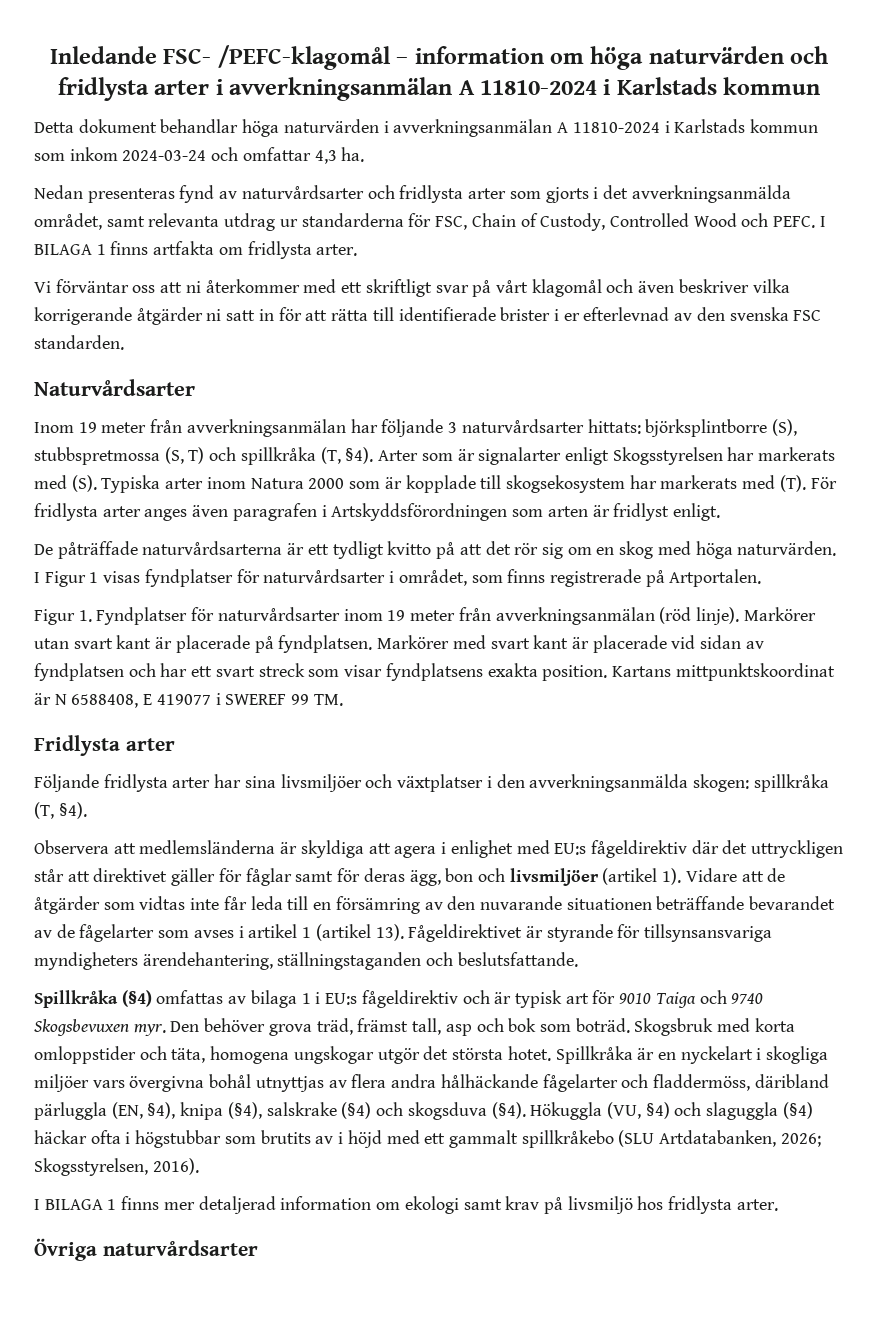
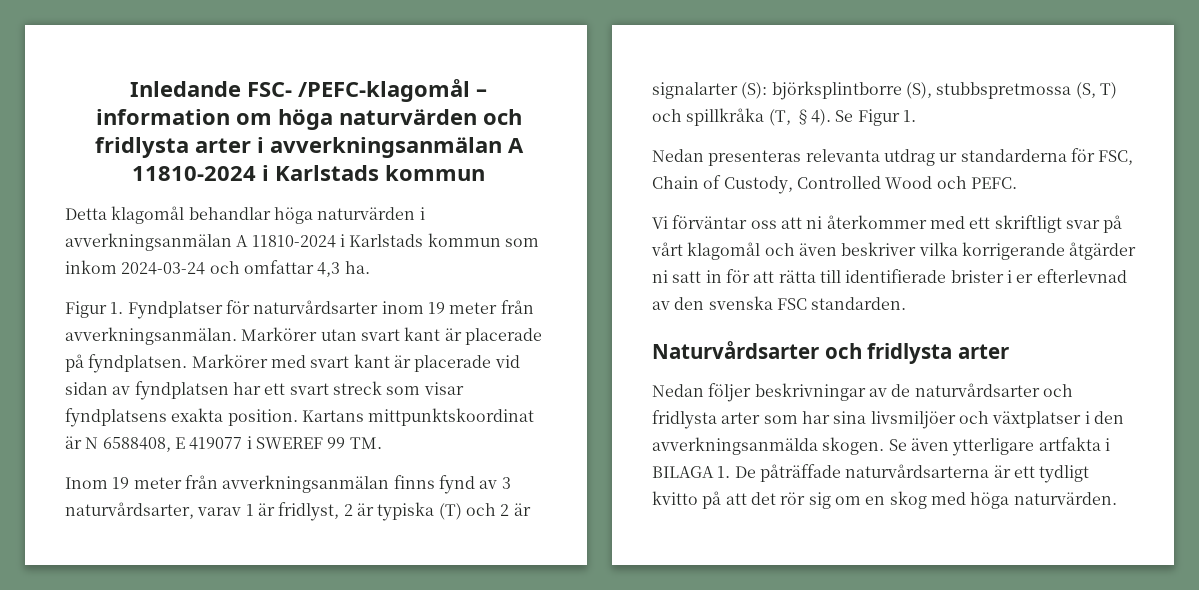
[78,119,157,133] dokument -> [111,206,185,224] klagomål
[34,185,791,203] [34,213,145,230] Nedan presenteras fynd av naturvårdsarter och fridlysta arter som gjorts i det avverkningsanmälda området, samt -> [65,300,534,319] [65,327,542,345] [65,354,520,373] [65,381,464,400] [65,408,535,427] [65,436,382,452] [65,475,511,494] [65,502,531,521] [652,81,1117,100] [652,108,916,126] [652,149,802,166] Figur 1. Fyndplatser för naturvårdsarter inom 19 meter från avverkningsanmälan. Markörer utan svart kant är placerade på fyndplatsen. Markörer med svart kant är placerade vid sidan av fyndplatsen har ett svart streck som visar fyndplatsens exakta position. Kartans mittpunktskoordinat är N 6588408, E 419077 i SWEREF 99 TM. // Inom 19 meter från avverkningsanmälan finns fynd av 3 naturvårdsarter, varav 1 är fridlyst, 2 är typiska (T) och 2 är signalarter (S): björksplintborre (S), stubbspretmossa (S, T) och spillkråka (T, §4). Se Figur 1. // Nedan presenteras
[819,216,826,227] [34,241,358,259] I BILAGA 1 finns artfakta om fridlysta arter. -> (1017, 183) none
[34,419,797,437] [34,447,836,465] [34,475,837,493] [34,503,720,521] // Inom 19 meter från avverkningsanmälan har följande 3 naturvårdsarter hittats: björksplintborre (S), stubbspretmossa (S, T) och spillkråka (T, §4). Arter som är signalarter enligt Skogsstyrelsen har markerats med (S). Typiska arter inom Natura 2000 som är kopplade till skogsekosystem har markerats med (T). För fridlysta arter anges även paragrafen i Artskyddsförordningen som arten är fridlyst enligt. // -> [824,343,1009,364] [652,383,1073,402] [652,410,1124,429] [652,437,1110,456] [652,466,731,478] och fridlysta arter // Nedan följer beskrivningar av de naturvårdsarter och fridlysta arter som har sina livsmiljöer och växtplatser i den avverkningsanmälda skogen. Se även ytterligare artfakta i BILAGA 1.
[34,569,762,587] [34,607,816,625] [34,635,764,653] [34,663,835,681] [34,693,343,708] [34,735,175,756] [34,774,829,792] [34,802,87,819] [34,840,844,858] [34,868,786,886] [34,896,836,914] [34,924,773,942] [34,952,578,970] [34,990,764,1008] [34,1018,795,1036] [34,1046,829,1064] [34,1074,829,1092] [34,1102,813,1120] [34,1130,821,1148] [34,1158,199,1176] [34,1196,778,1214] [34,1238,258,1261] I Figur 1 visas fyndplatser för naturvårdsarter i området, som finns registrerade på Artportalen. // Figur 1. Fyndplatser för naturvårdsarter inom 19 meter från avverkningsanmälan (röd linje). Markörer utan svart kant är placerade på fyndplatsen. Markörer med svart kant är placerade vid sidan av fyndplatsen och har ett svart streck som visar fyndplatsens exakta position. Kartans mittpunktskoordinat är N 6588408, E 419077 i SWEREF 99 TM. // Fridlysta arter // Följande fridlysta arter har sina livsmiljöer och växtplatser i den avverkningsanmälda skogen: spillkråka (T, §4). // Observera att medlemsländerna är skyldiga att agera i enlighet med EU:s fågeldirektiv där det uttryckligen står att direktivet gäller för fåglar samt för deras ägg, bon och livsmiljöer (artikel 1). Vidare att de åtgärder som vidtas inte får leda till en försämring av den nuvarande situationen beträffande bevarandet av de fågelarter som avses i artikel 1 (artikel 13). Fågeldirektivet är styrande för tillsynsansvariga myndigheters ärendehantering, ställningstaganden och beslutsfattande. // Spillkråka (§4) omfattas av bilaga 1 i EU:s fågeldirektiv och är typisk art för 9010 Taiga och 9740 Skogsbevuxen myr. Den behöver grova träd, främst tall, asp och bok som boträd. Skogsbruk med korta omloppstider och täta, homogena ungskogar utgör det största hotet. Spillkråka är en nyckelart i skogliga miljöer vars övergivna bohål utnyttjas av flera andra hålhäckande fågelarter och fladdermöss, däribland pärluggla (EN, §4), knipa (§4), salskrake (§4) och skogsduva (§4). Hökuggla (VU, §4) och slaguggla (§4) häckar ofta i högstubbar som brutits av i höjd med ett gammalt spillkråkebo (SLU Artdatabanken, 2026; Skogsstyrelsen, 2016). // I BILAGA 1 finns mer detaljerad information om ekologi samt krav på livsmiljö hos fridlysta arter. // Övriga naturvårdsarter -> (1117, 498) none

